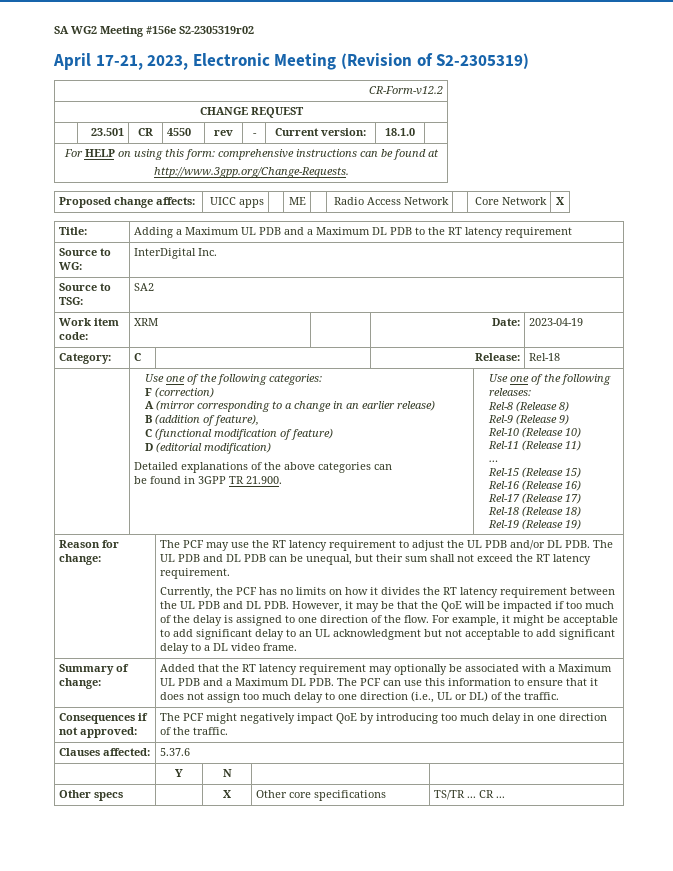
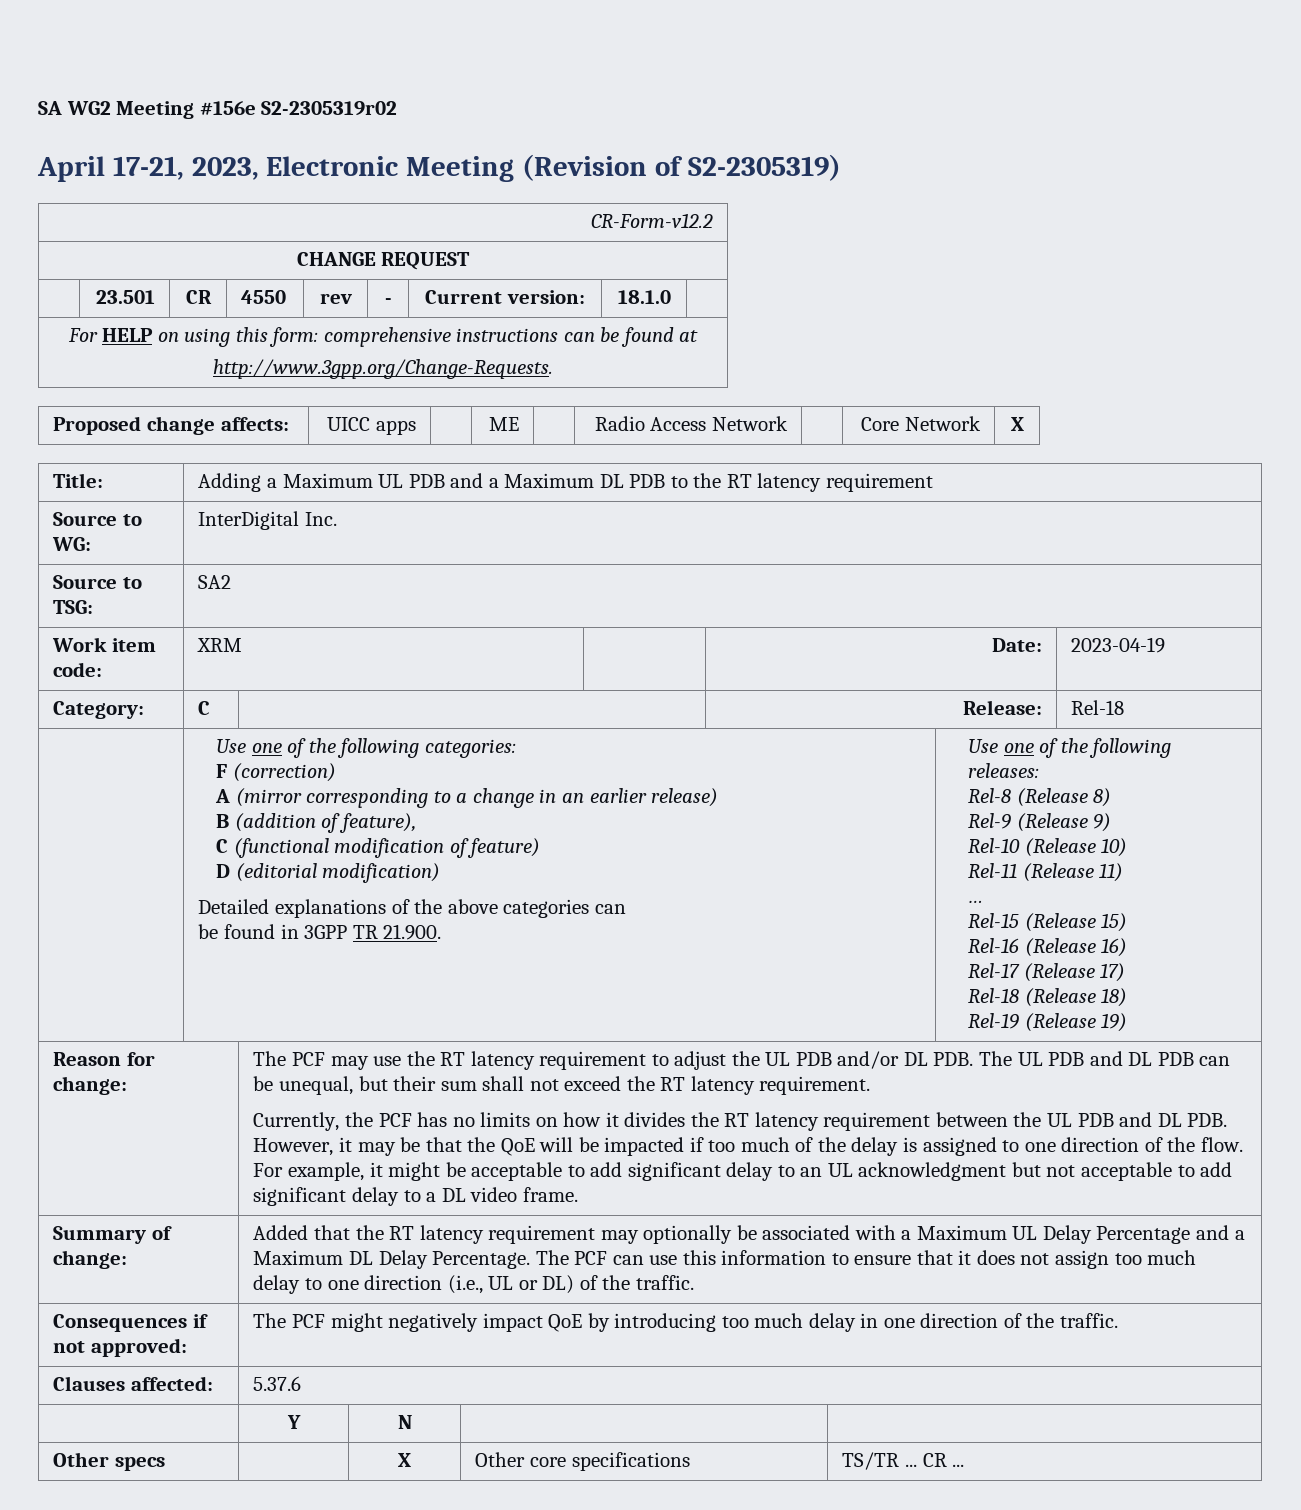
[177,678,334,686] PDB and a Maximum DL PDB. -> [1042,1225,1245,1244] [253,1250,531,1269] Delay Percentage and a Maximum DL Delay Percentage.

